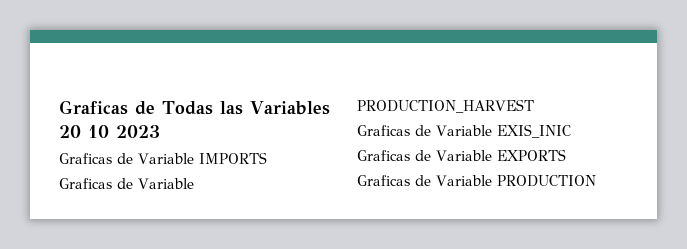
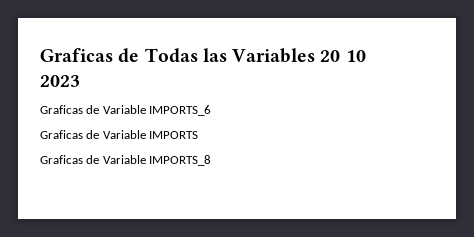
(160, 131) none -> [40,105,212,116] // Graficas de Variable IMPORTS_6
[357,99,534,113] [357,124,571,138] [357,149,566,161] [357,175,596,187] PRODUCTION_HARVEST // Graficas de Variable EXIS_INIC // Graficas de Variable EXPORTS // Graficas de Variable PRODUCTION -> [149,155,212,166] IMPORTS_8

